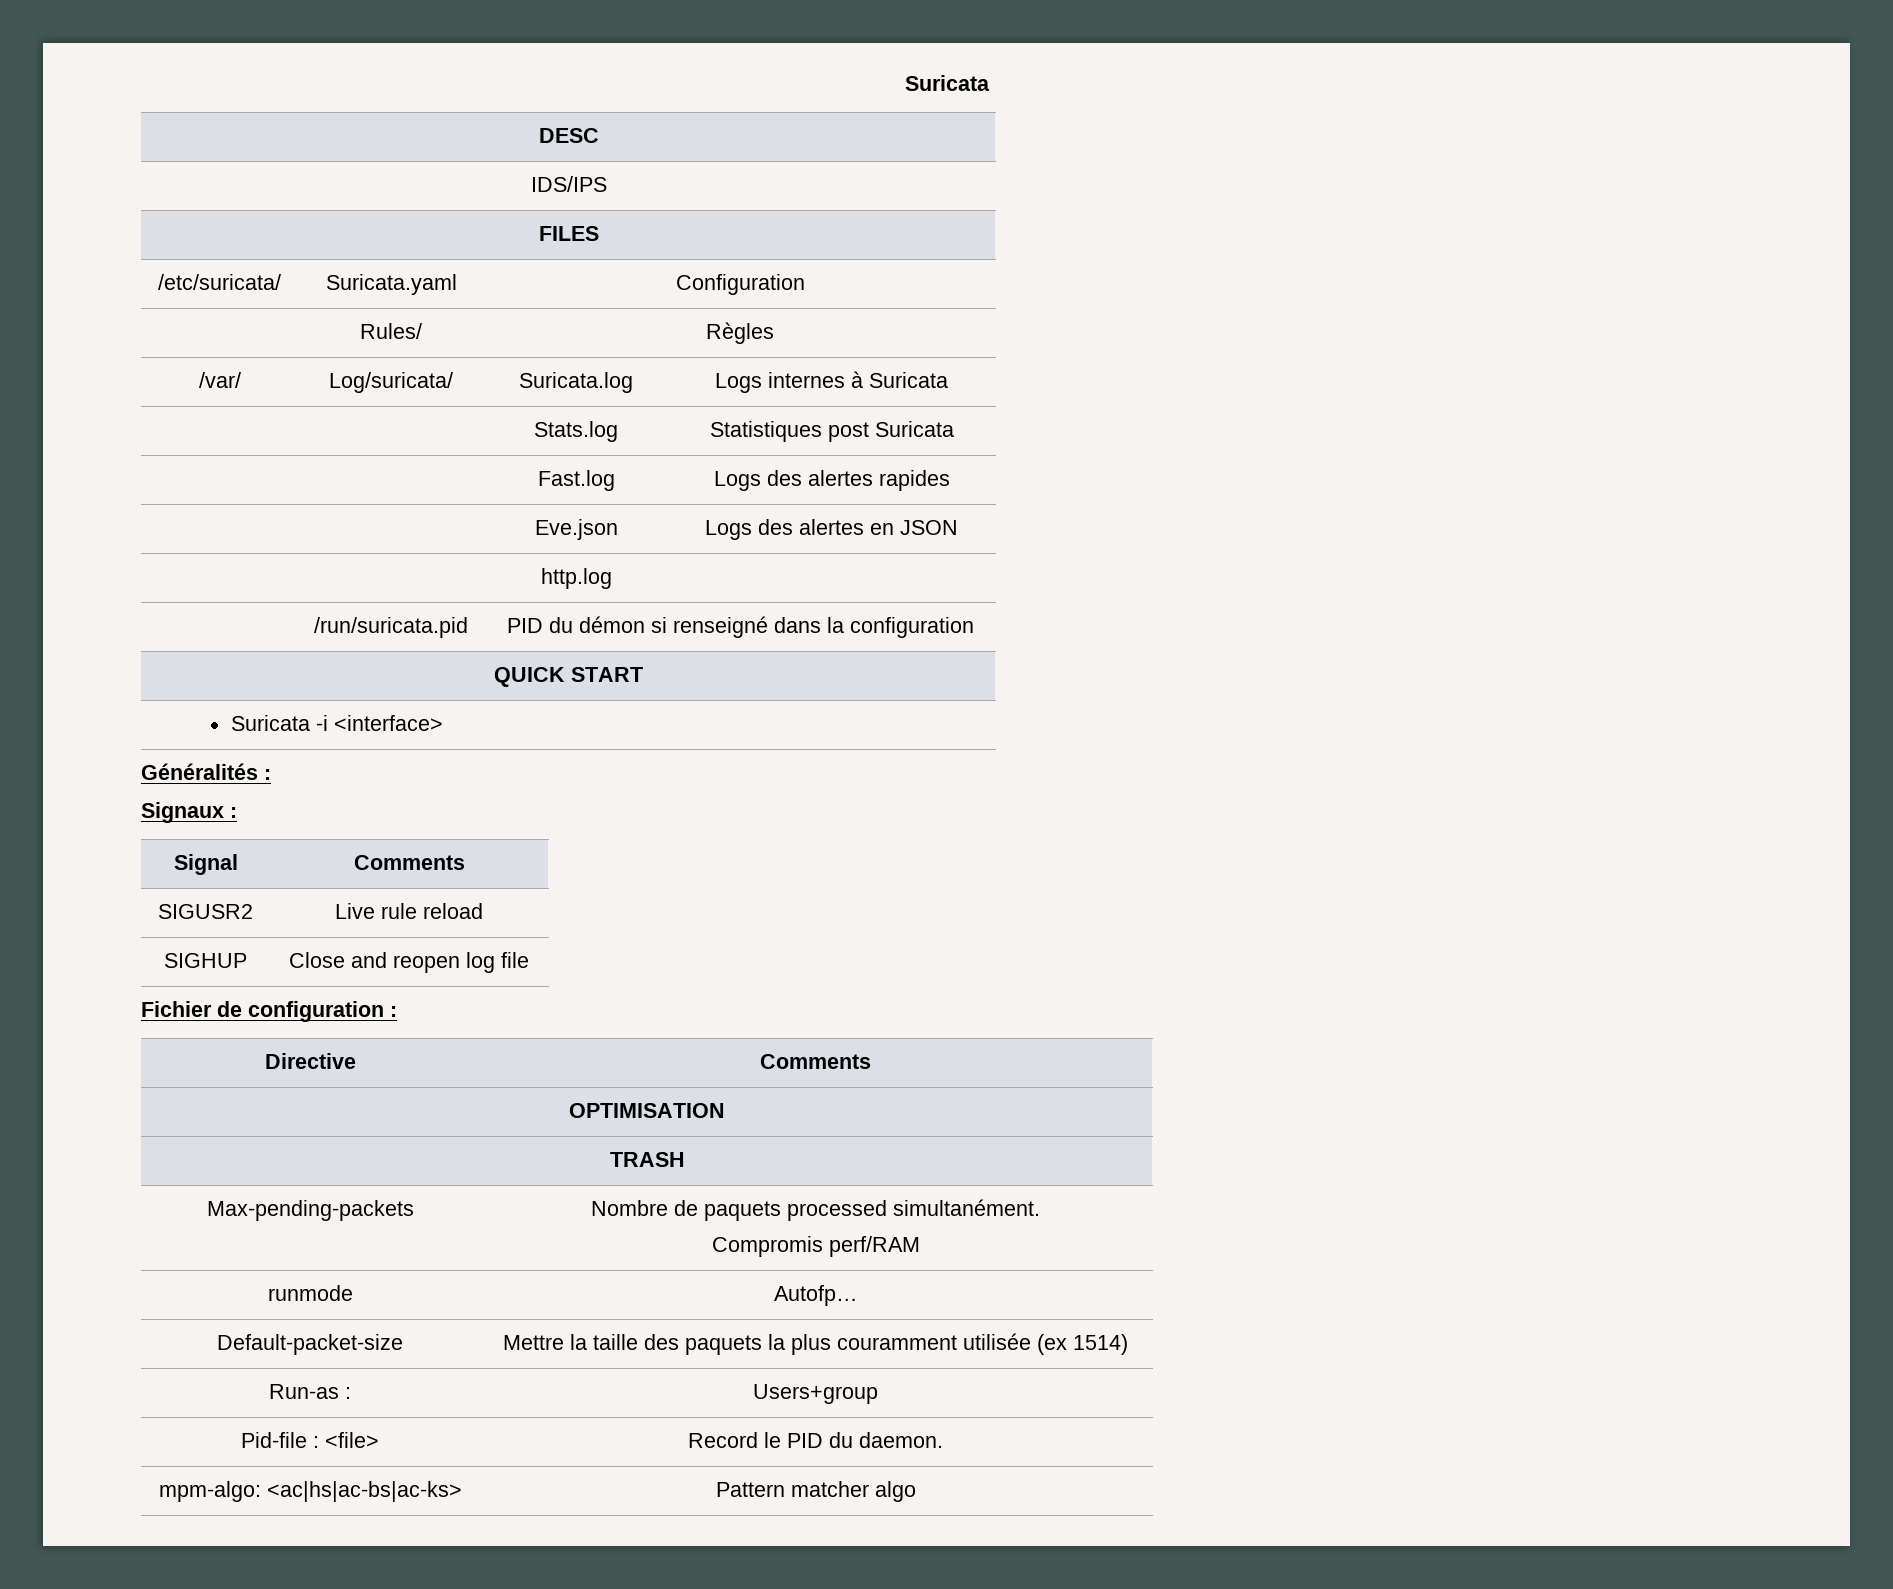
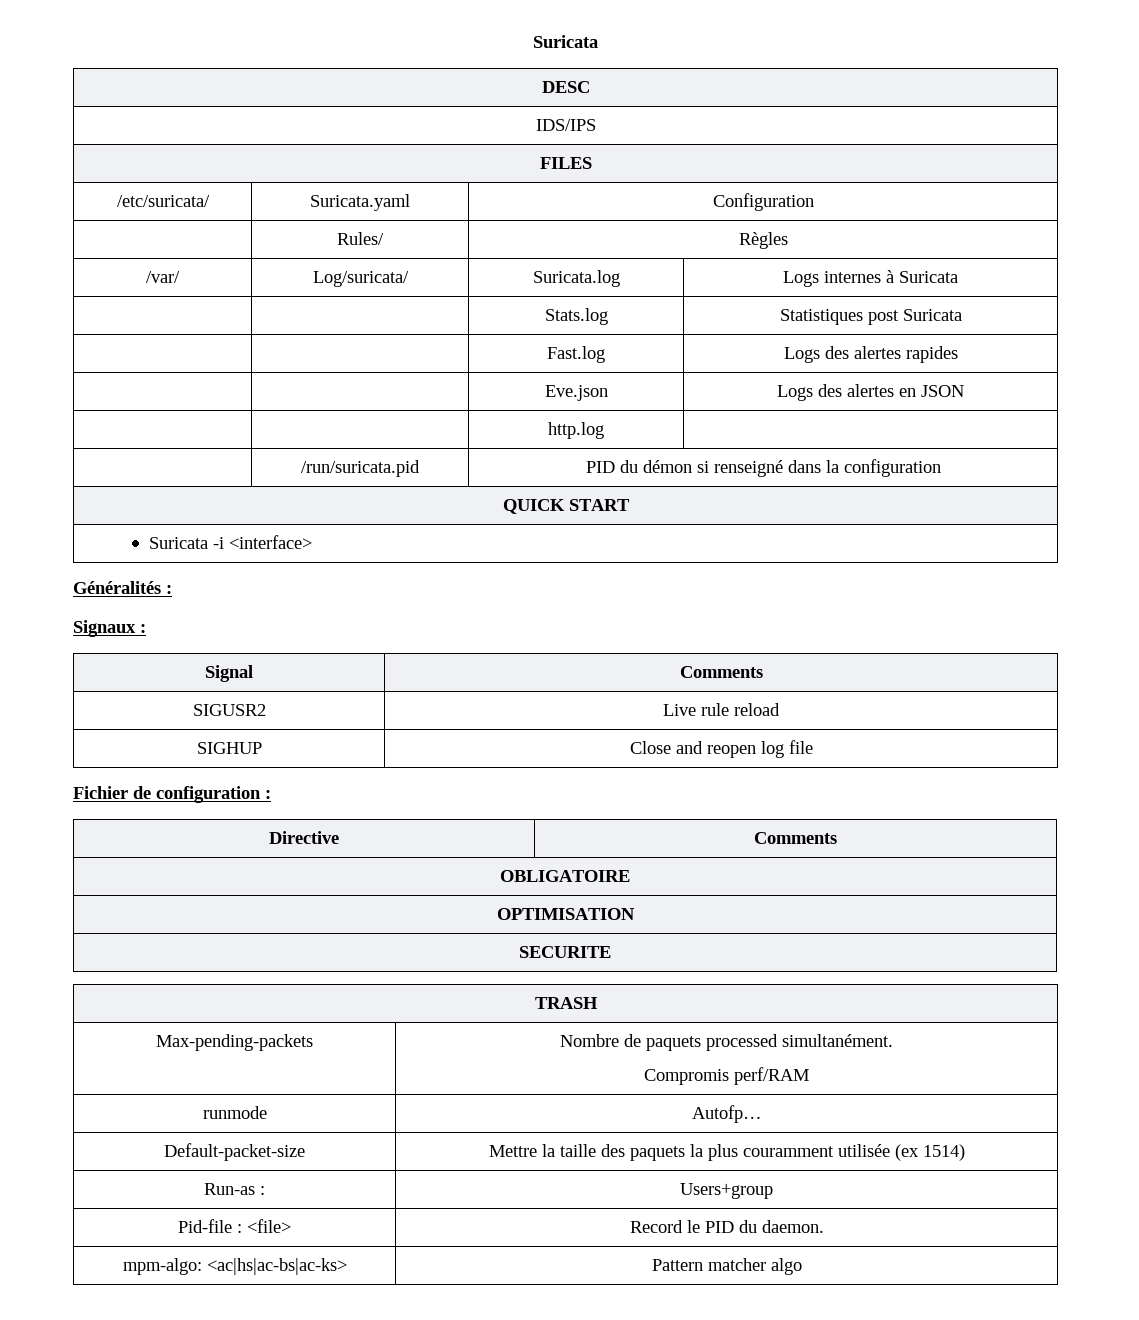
(871, 1061) none -> [500,870,630,882] // OBLIGATOIRE
(725, 1110) none -> [519,946,611,958] // SECURITE

